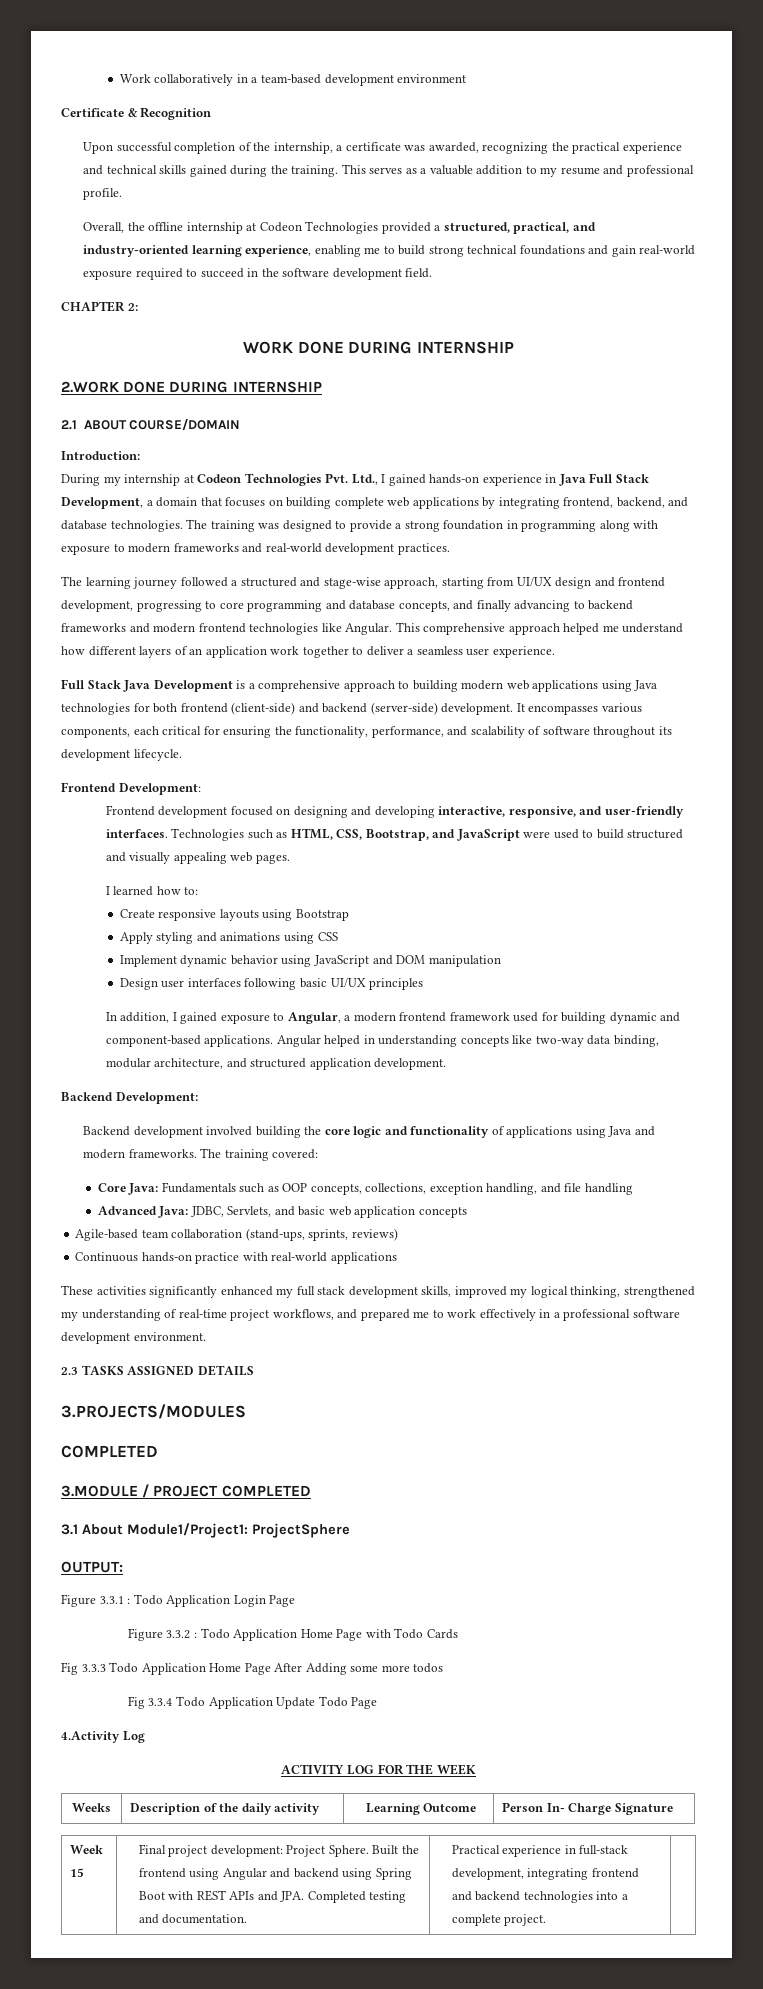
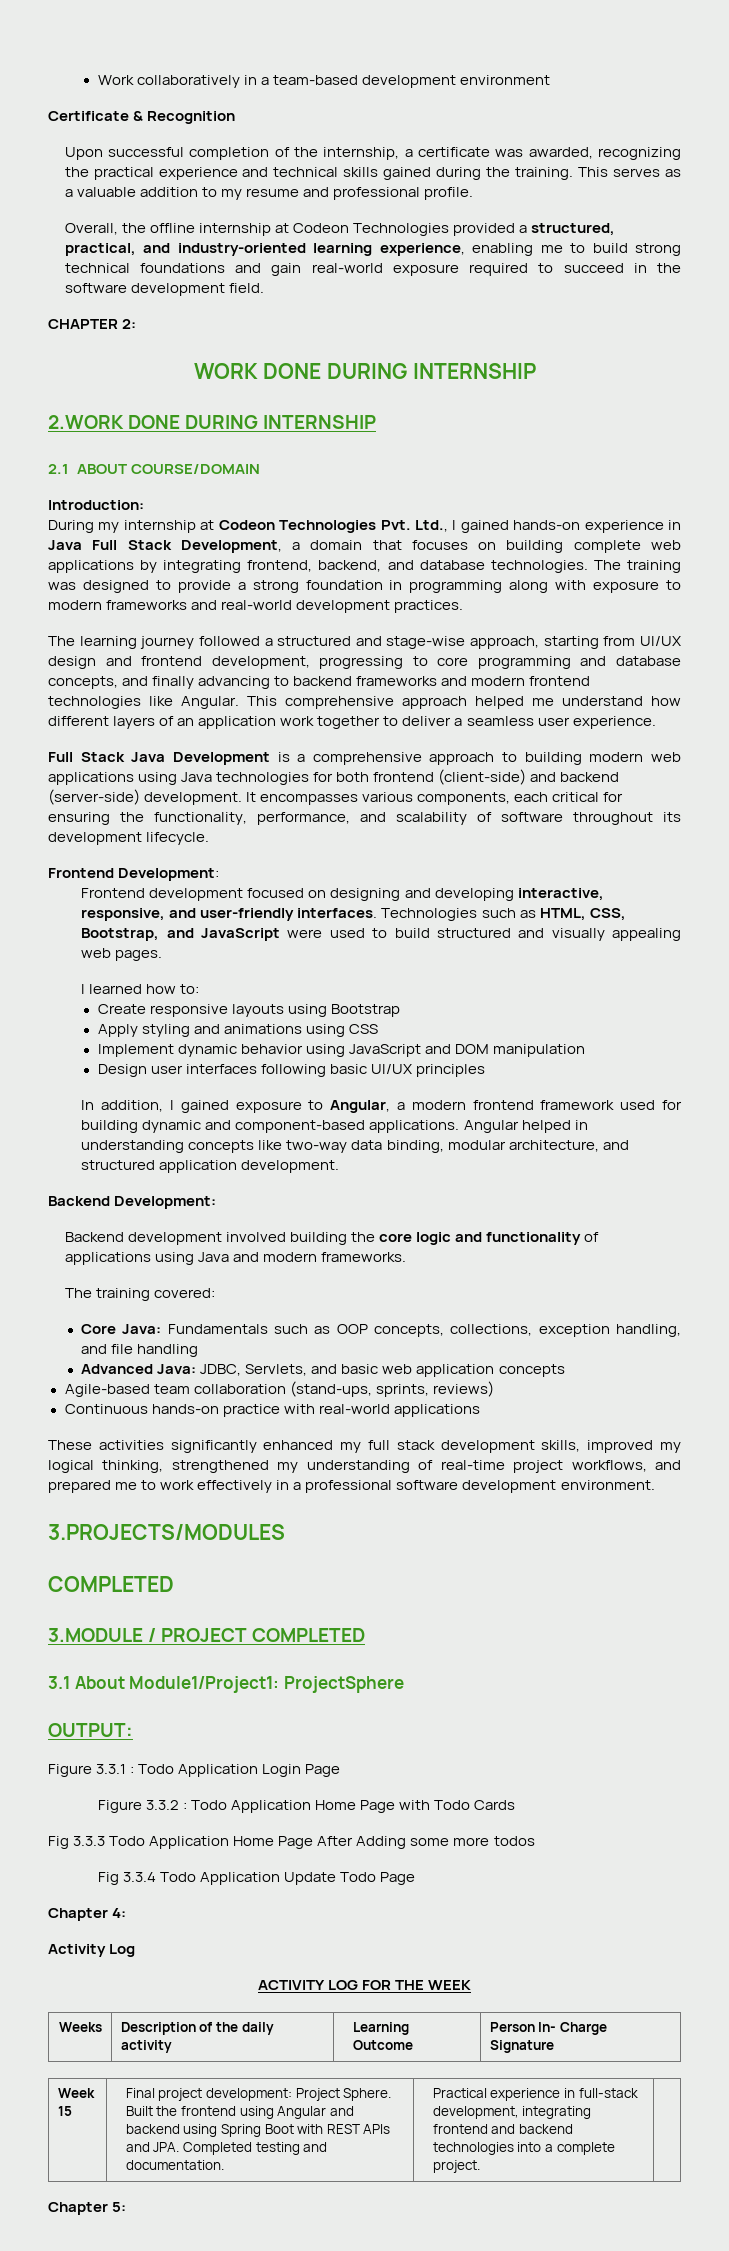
(197, 1153) none -> (406, 1257) //
[61,1365,254,1376] // 2.3 TASKS ASSIGNED DETAILS -> (655, 1485) none
[61,1731,120,1743] 4.Activity -> [48,1908,127,1921] [48,1944,106,1957] Chapter 4: // Activity
(547, 1920) none -> [48,2202,127,2215] // Chapter 5:

